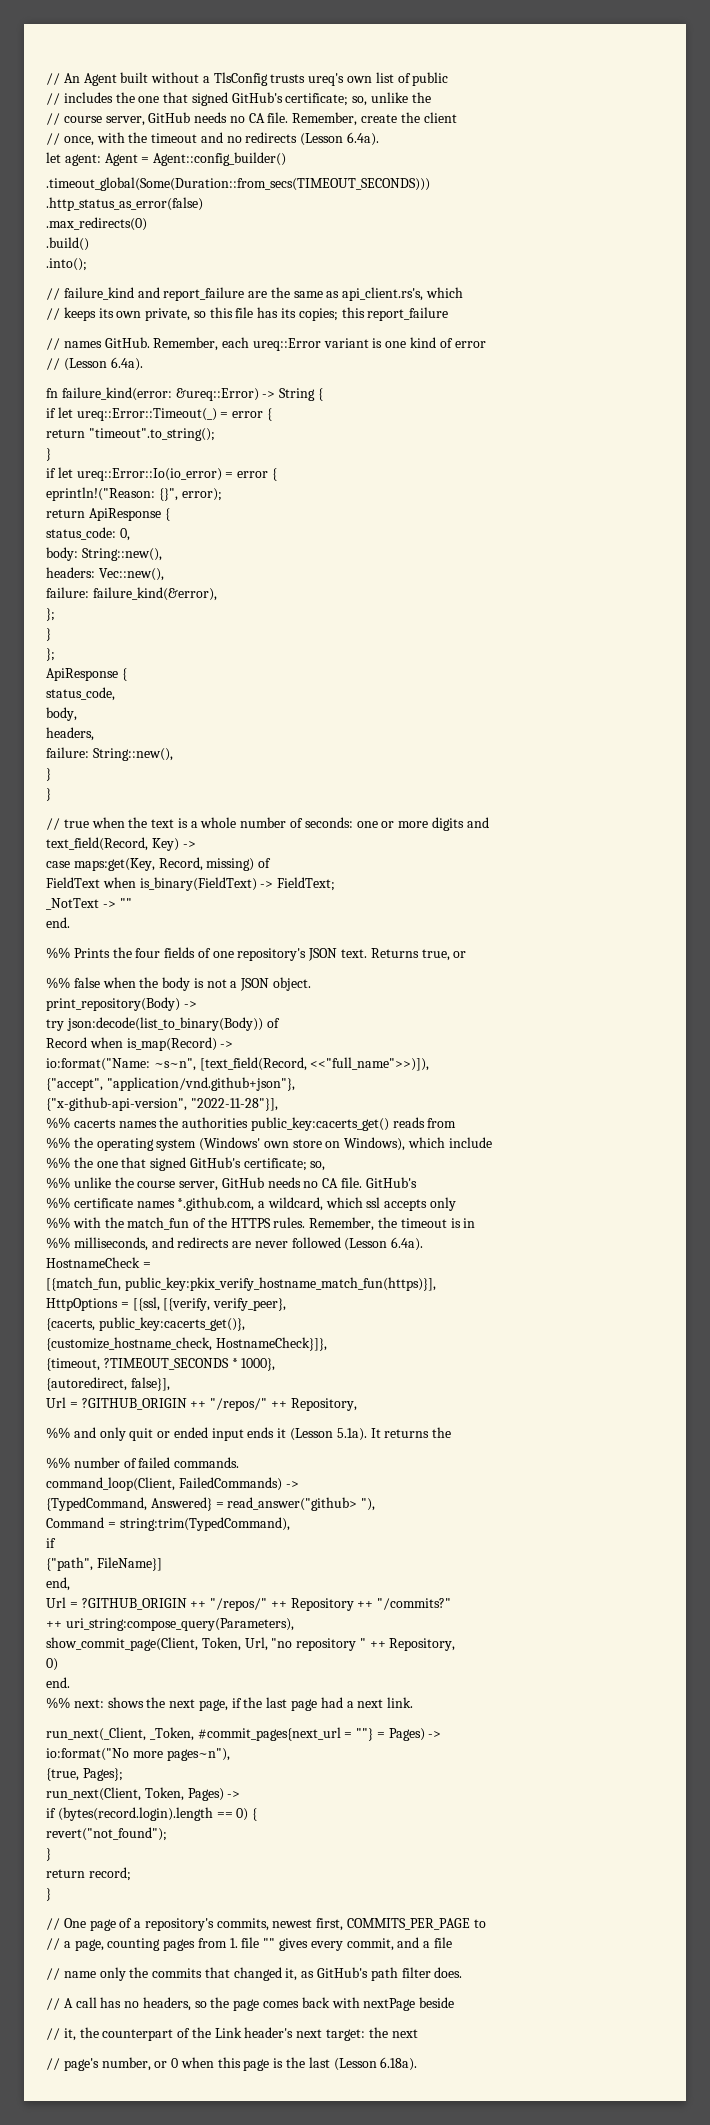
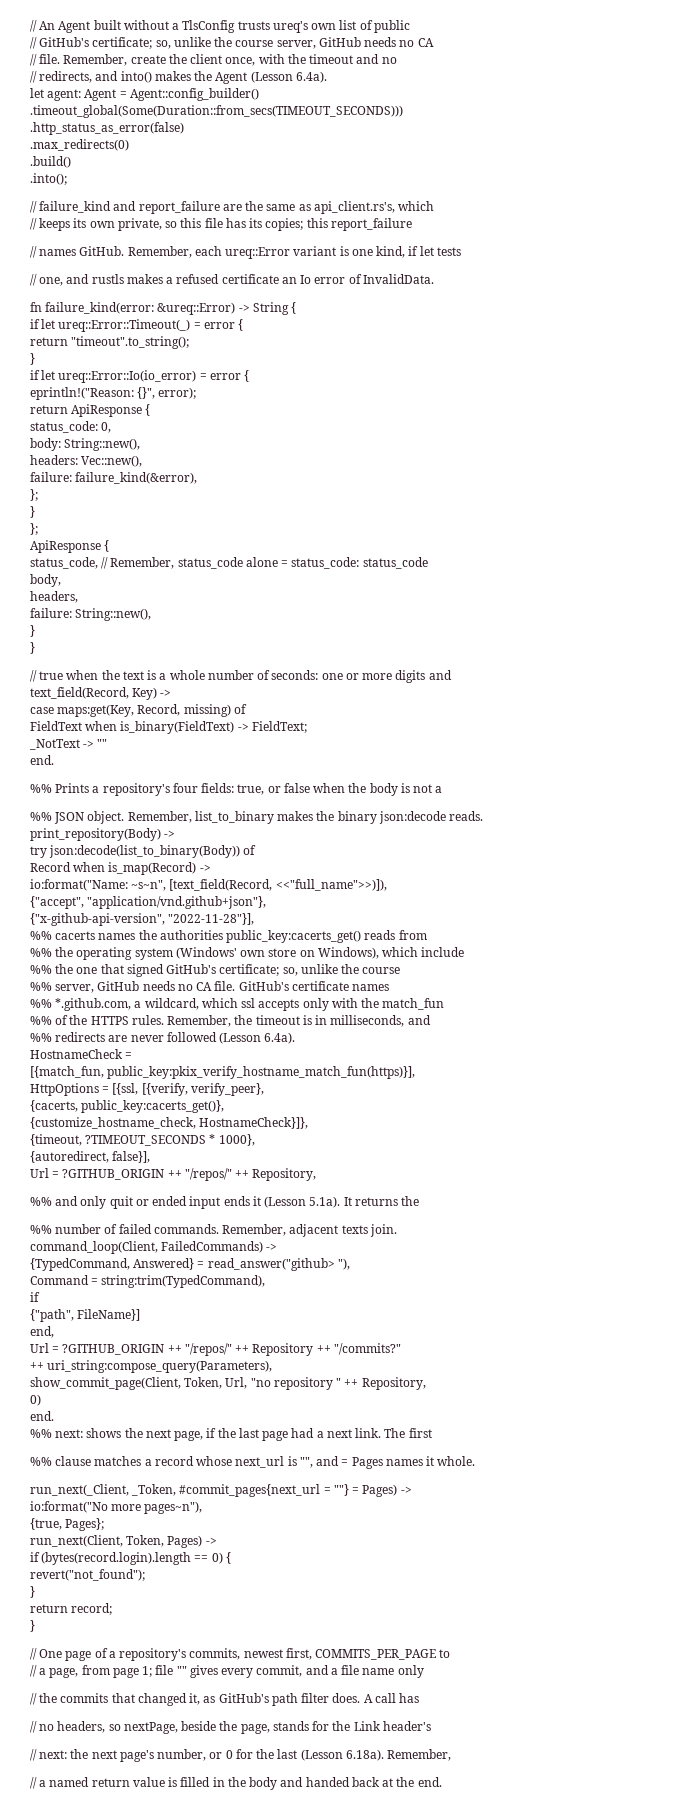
[63,92,431,106] [46,112,265,126] includes the one that signed GitHub's certificate; so, unlike the // // course server, GitHub needs no CA -> [39,37,434,49] [30,54,37,66] GitHub's certificate; so, unlike the course server, GitHub needs no CA // //
[46,133,60,145] // // -> (223, 59) none
[245,132,298,143] redirects -> [30,71,248,84] // // redirects, and into() makes the Agent
[410,337,486,348] [46,357,143,371] kind of error // // (Lesson 6.4a). -> [376,246,461,258] [30,274,434,286] kind, if let tests // // one, and rustls makes a refused certificate an Io error of InvalidData.
(115, 694) none -> [101,557,428,569] // Remember, status_code alone = status_code: status_code
[112,947,419,961] the four fields of one repository's JSON text. Returns -> [92,783,235,796] a repository's four fields:
[46,977,70,989] // %% -> (281, 789) none
(238, 984) none -> [30,812,52,821] // %%
(312, 984) none -> [127,811,484,824] Remember, list_to_binary makes the binary json:decode reads.
[46,1177,176,1189] // %% unlike the course -> [300,964,401,974] [30,982,52,991] unlike the course // %%
[46,1197,175,1209] // %% certificate names -> [291,981,390,991] [30,999,52,1008] certificate names // %%
[46,1217,70,1229] // %% -> (329, 1004) none
(190, 1223) none -> [30,1016,52,1025] // %%
[46,1237,174,1251] // %% milliseconds, and -> [330,1015,431,1027] [30,1033,52,1042] milliseconds, and // %%
(240, 1462) none -> [222,1224,397,1237] Remember, adjacent texts join.
(414, 1702) none -> [384,1428,432,1438] [30,1456,476,1469] The first // %% clause matches a record whose next_url is "", and = Pages names it whole.
[107,1938,238,1951] counting pages from 1. -> [81,1665,153,1678] from page 1;
[46,1967,126,1981] // // name only -> [362,1665,424,1678] [30,1693,37,1705] name only // //
[46,1998,60,2010] // // -> (361, 1698) none
(122, 2002) none -> [30,1721,37,1733] // //
[210,1997,455,2011] [46,2027,191,2041] the page comes back with nextPage beside // // it, the counterpart of -> [123,1721,330,1734] nextPage, beside the page, stands for
[296,2027,418,2041] [46,2058,60,2070] next target: the next // // -> [30,1749,117,1761] // // next: the next
[180,2057,418,2071] when this page is the last (Lesson 6.18a). -> [235,1749,452,1761] [30,1777,442,1790] for the last (Lesson 6.18a). Remember, // // a named return value is filled in the body and handed back at the end.

